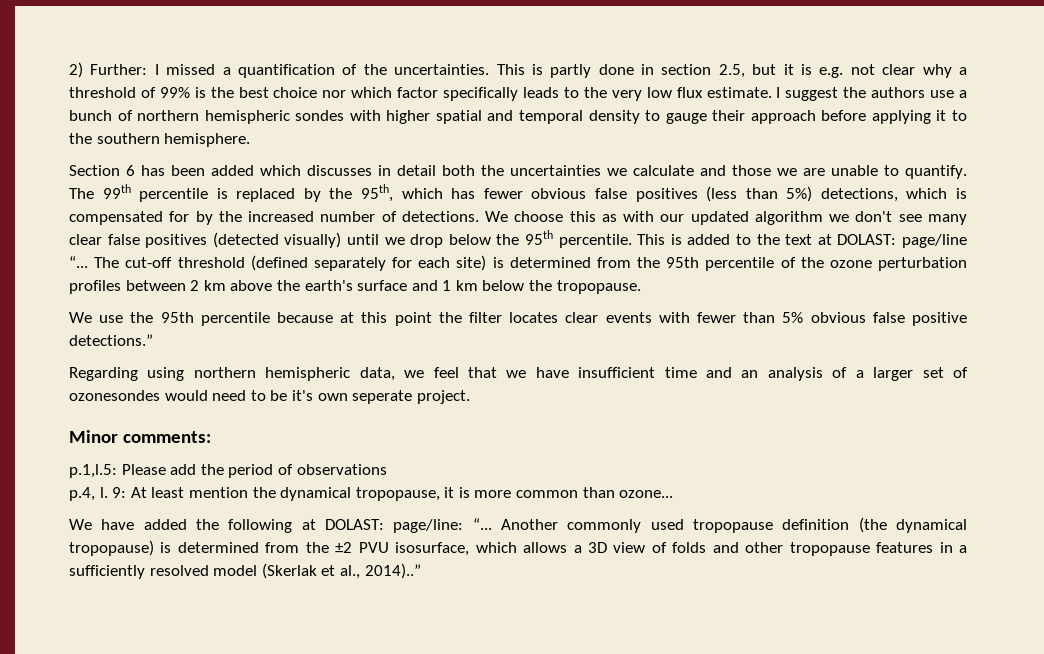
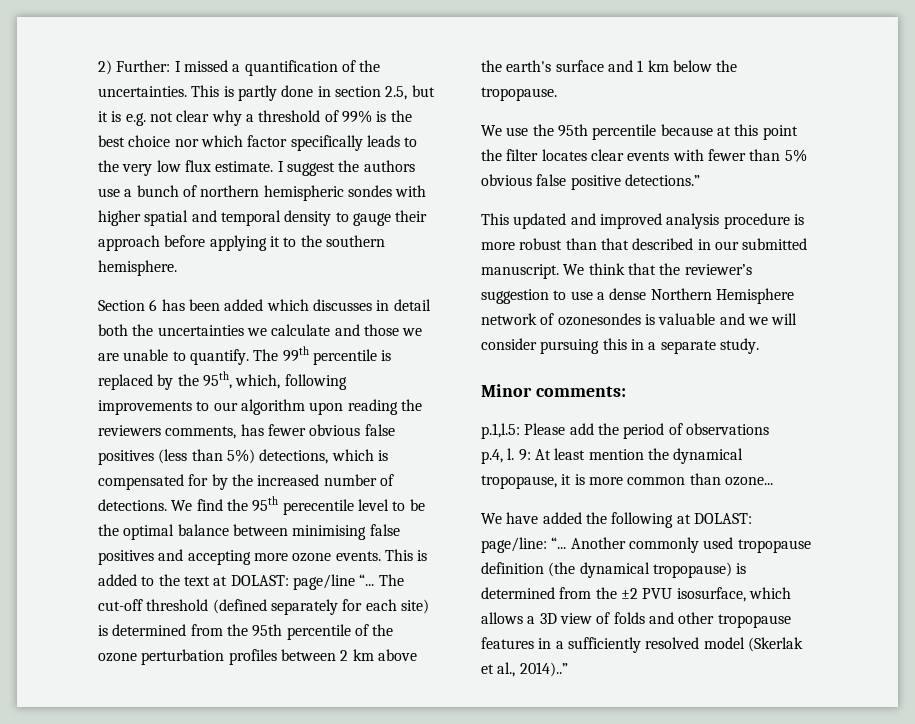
[401,188,443,199] which -> [235,374,347,390] [98,399,422,415] [98,425,237,439] which, following improvements to our algorithm upon reading the reviewers comments,
[514,211,968,225] [69,230,632,248] choose this as with our updated algorithm we don't see many clear false positives (detected visually) until we drop below the 95th percentile. -> [196,496,425,515] [98,524,400,540] [98,549,381,565] find the 95th perecentile level to be the optimal balance between minimising false positives and accepting more ozone events.
[69,367,969,381] [69,390,470,404] Regarding using northern hemispheric data, we feel that we have insufficient time and an analysis of a larger set of ozonesondes would need to be it's own seperate project. -> [481,213,804,229] [481,238,808,250] [481,263,752,279] [481,288,794,304] [481,313,798,326] [481,338,759,354] This updated and improved analysis procedure is more robust than that described in our submitted manuscript. We think that the reviewer’s suggestion to use a dense Northern Hemisphere network of ozonesondes is valuable and we will consider pursuing this in a separate study.

